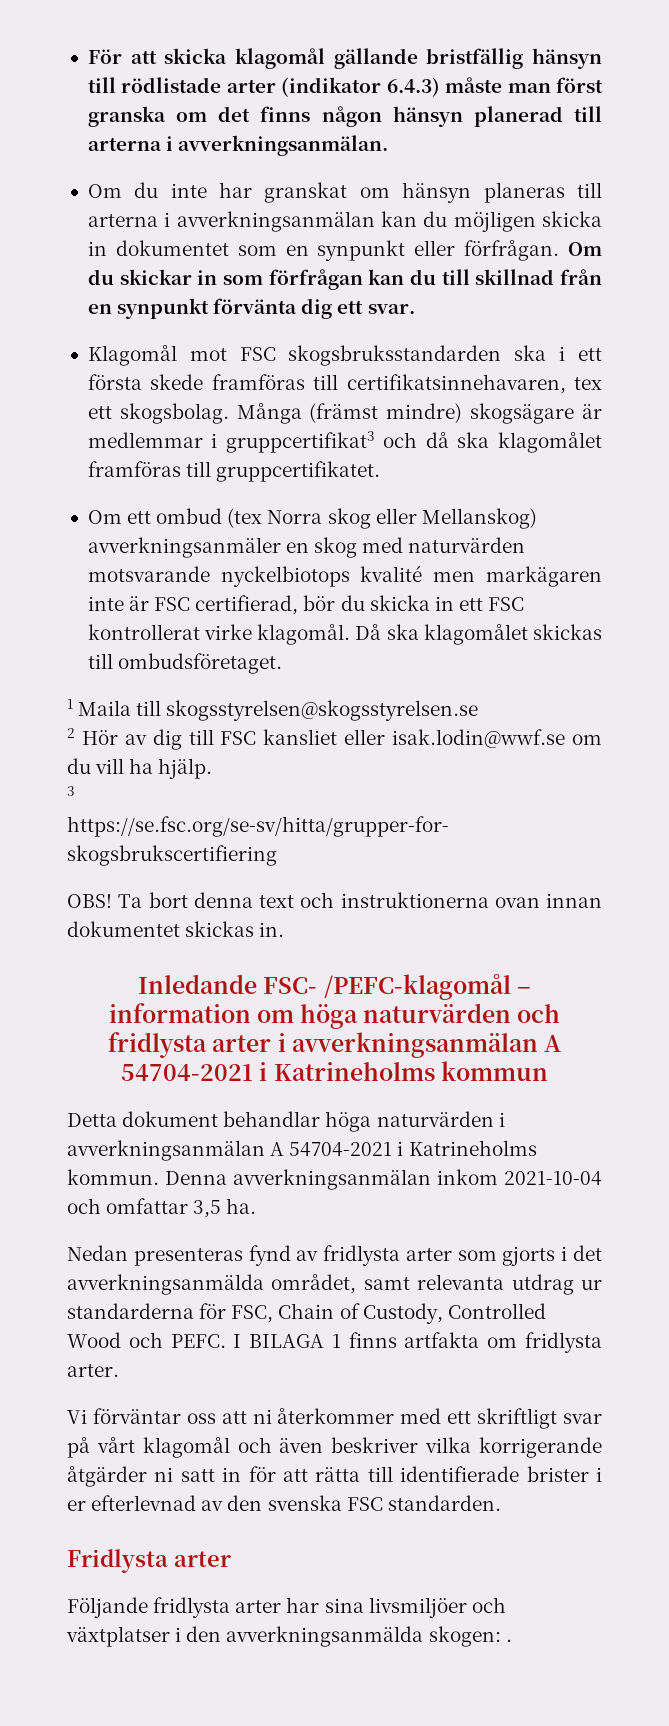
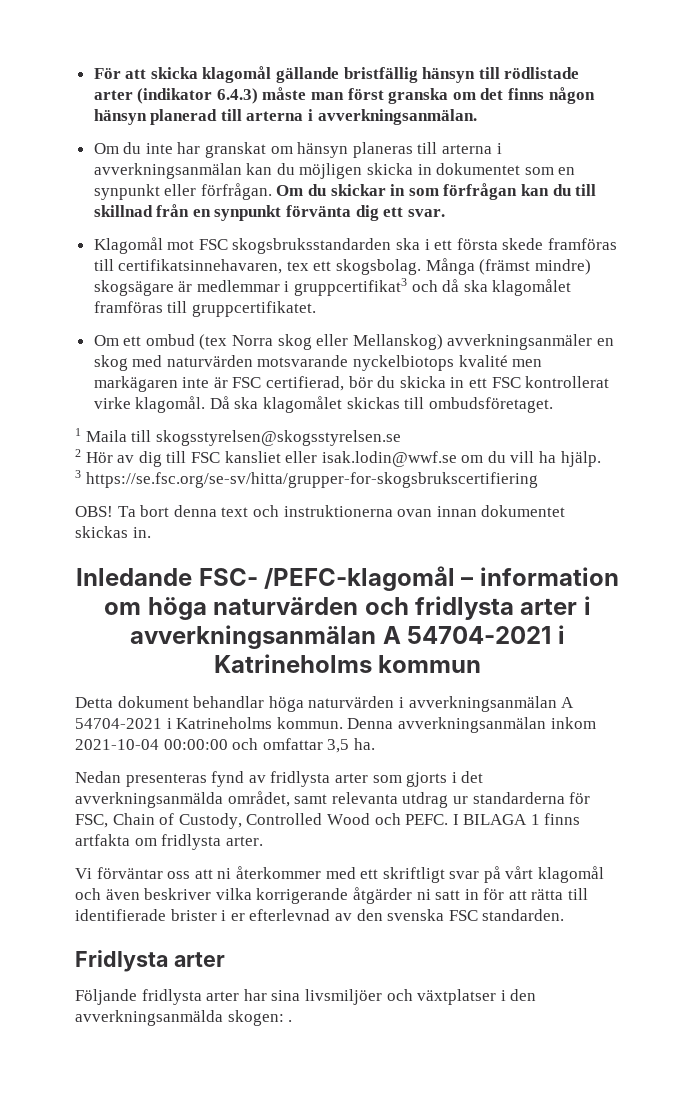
(602, 1178) none -> [163,739,228,750] 00:00:00

